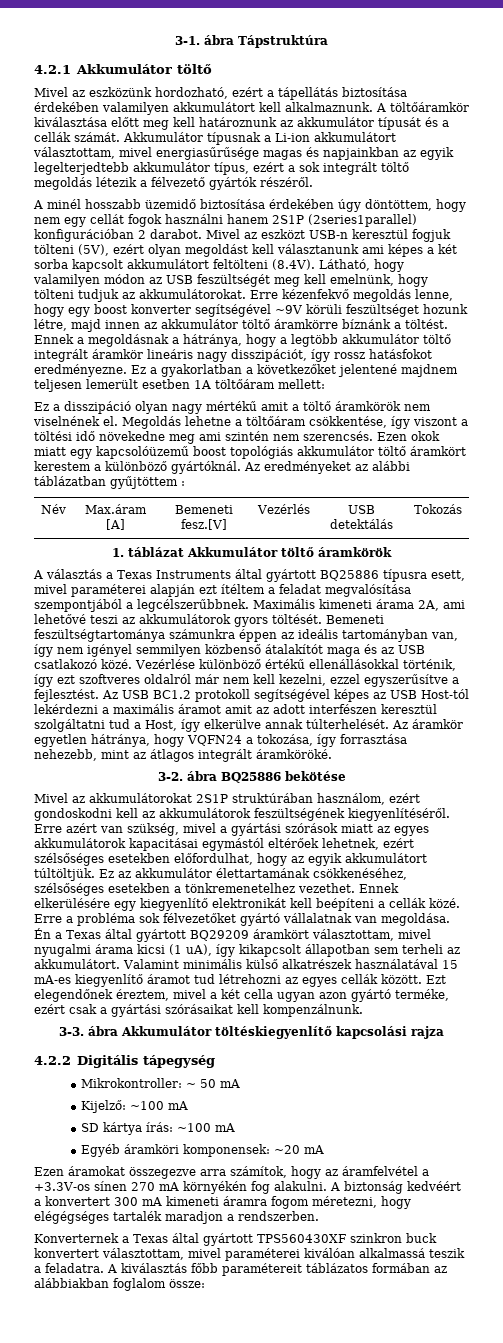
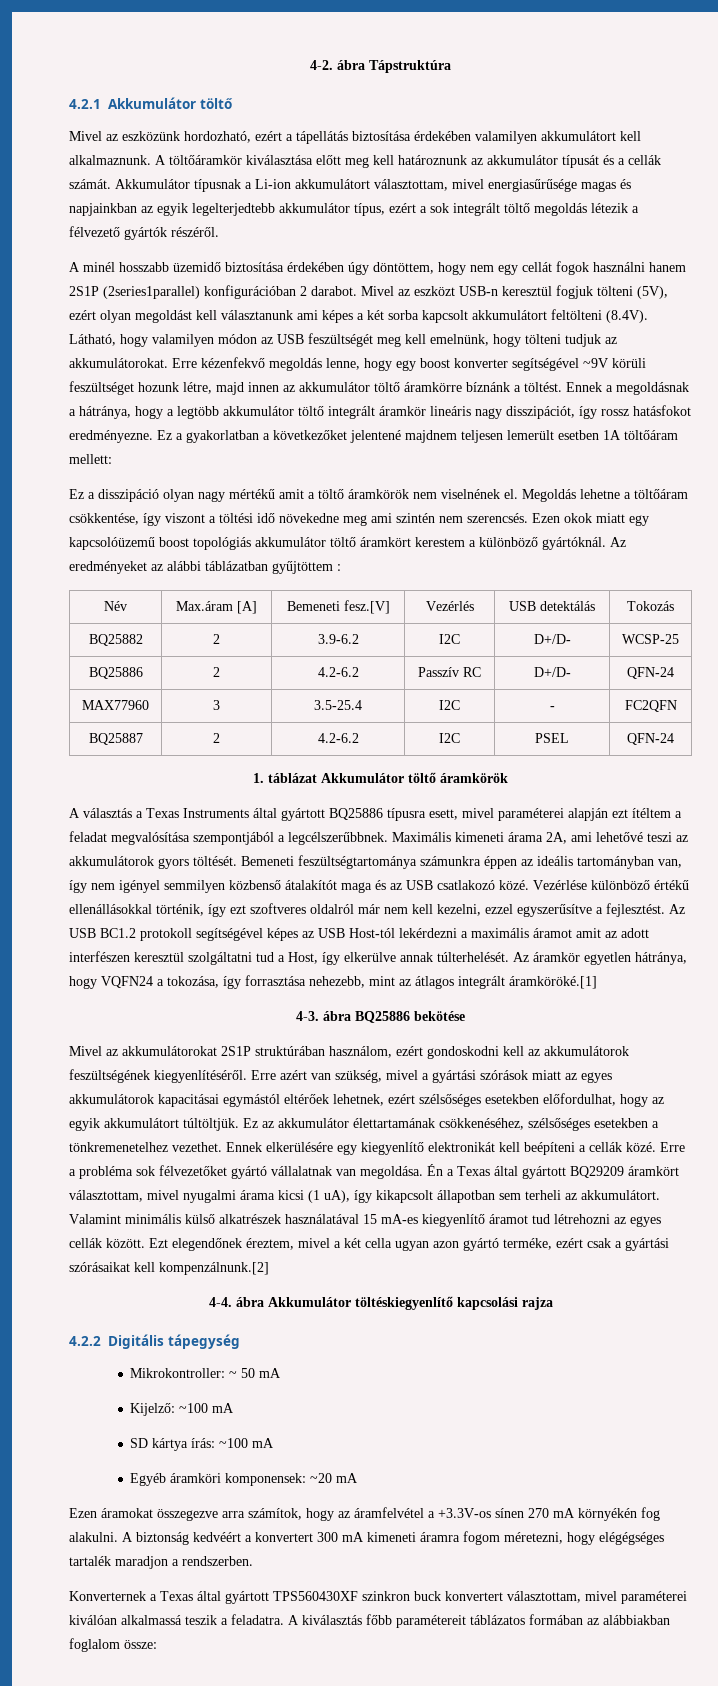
[175,36,201,45] 3-1. -> [310,60,333,70] 4-2.
(462, 509) none -> [88,634,143,646] [212,634,220,644] [317,634,359,644] [439,634,460,644] [533,634,571,644] [622,634,679,644] [88,667,143,679] [212,667,220,677] [317,667,359,677] [418,667,481,677] [533,667,571,677] [627,667,674,679] [82,700,149,710] [212,700,220,710] [314,700,362,710] [439,700,460,710] [549,706,555,710] [624,700,677,712] [88,733,143,745] [212,733,220,743] [317,733,359,743] [439,733,460,743] [535,733,569,743] [627,733,674,745] // BQ25882 | 2 | 3.9-6.2 | I2C | D+/D- | WCSP-25 // BQ25886 | 2 | 4.2-6.2 | Passzív RC | D+/D- | QFN-24 // MAX77960 | 3 | 3.5-25.4 | I2C | - | FC2QFN // BQ25887 | 2 | 4.2-6.2 | I2C | PSEL | QFN-24
[256,749,332,759] [157,772,183,781] áramköröké. // 3-2. -> [509,976,597,989] [296,1011,319,1021] áramköröké.[1] // 4-3.
[263,1004,363,1017] [59,1027,84,1036] kompenzálnunk. // 3-3. -> [159,1262,269,1275] [208,1297,232,1307] kompenzálnunk.[2] // 4-4.

